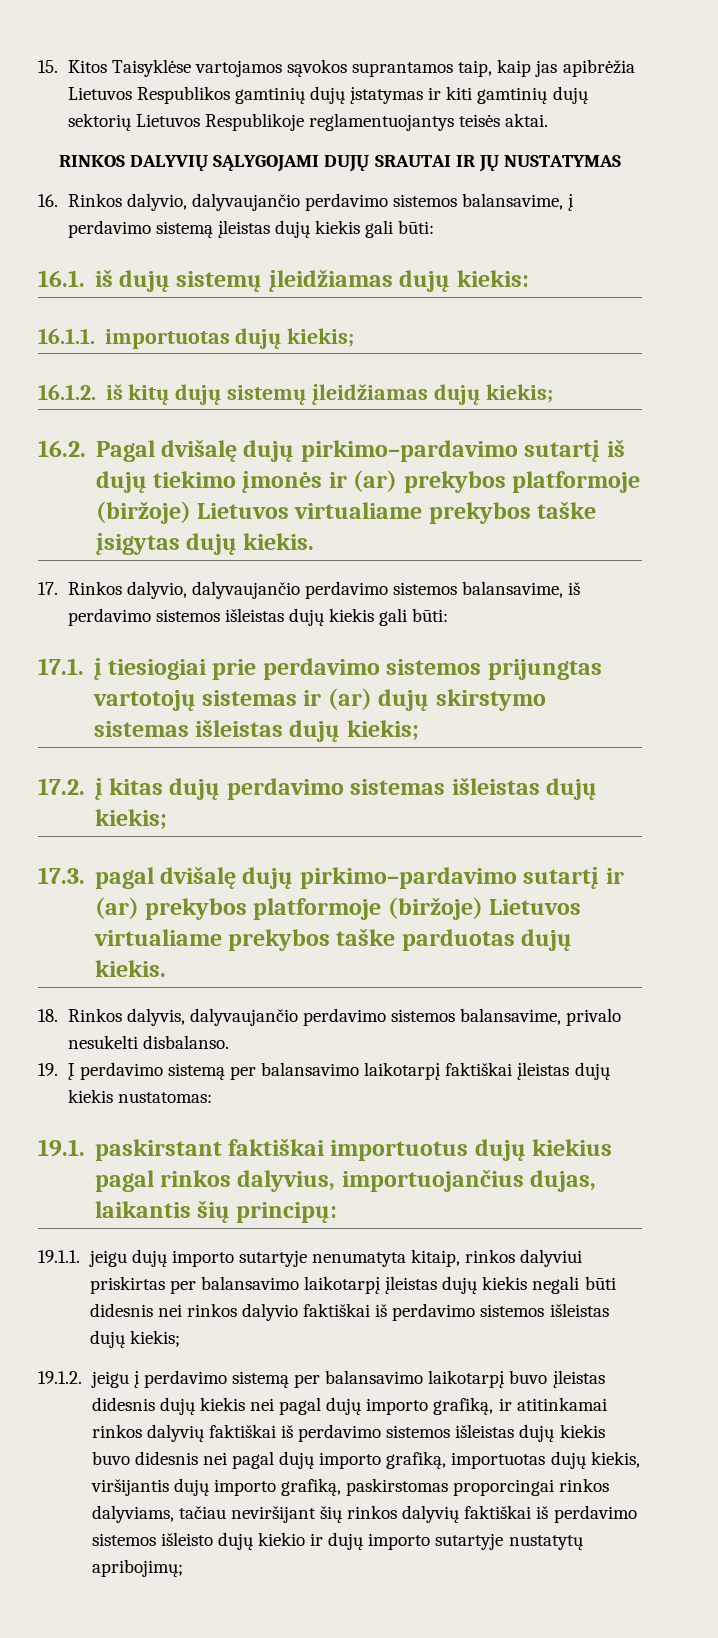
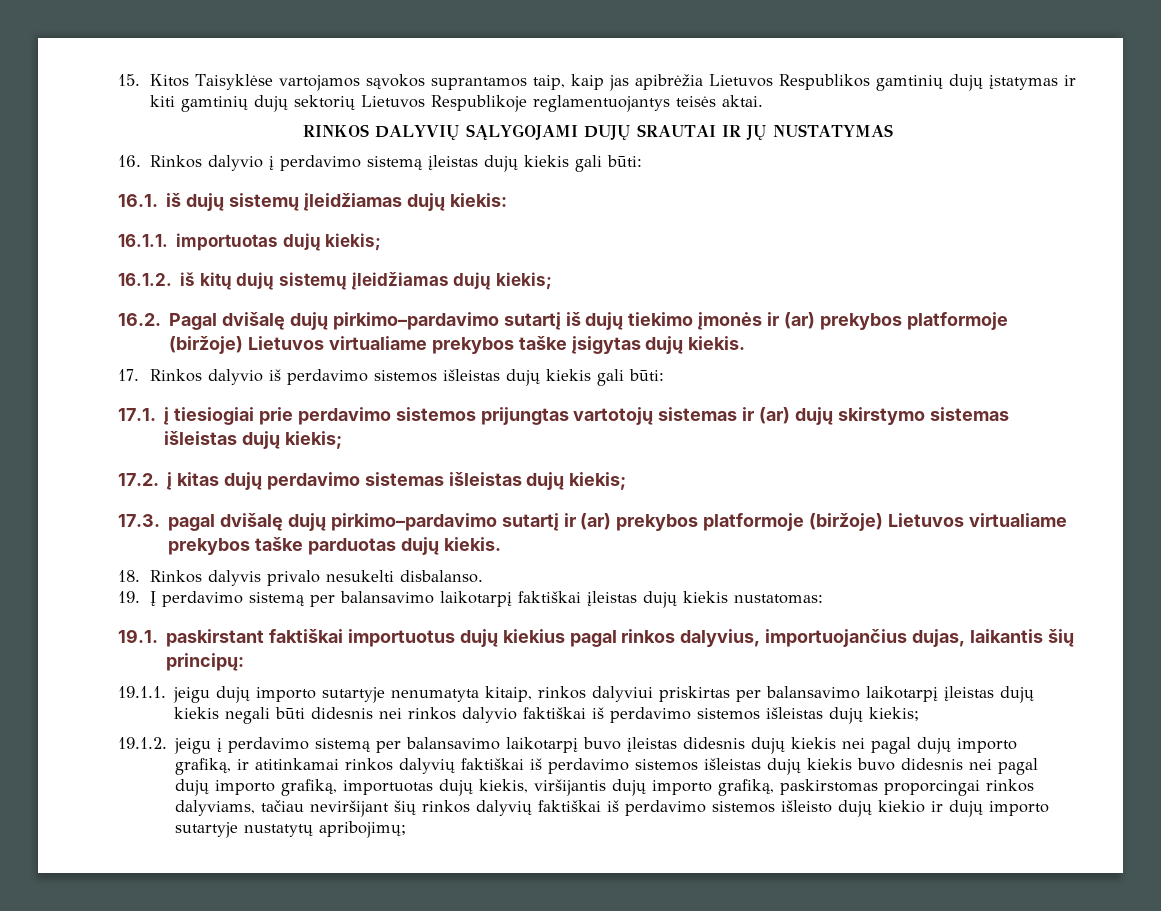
[126,193,564,211] dalyvio, dalyvaujančio perdavimo sistemos balansavime, -> [207,155,263,171] dalyvio
[126,581,564,599] dalyvio, dalyvaujančio perdavimo sistemos balansavime, -> [207,369,263,385] dalyvio
[126,1008,562,1026] dalyvis, dalyvaujančio perdavimo sistemos balansavime, -> [207,570,261,586] dalyvis

